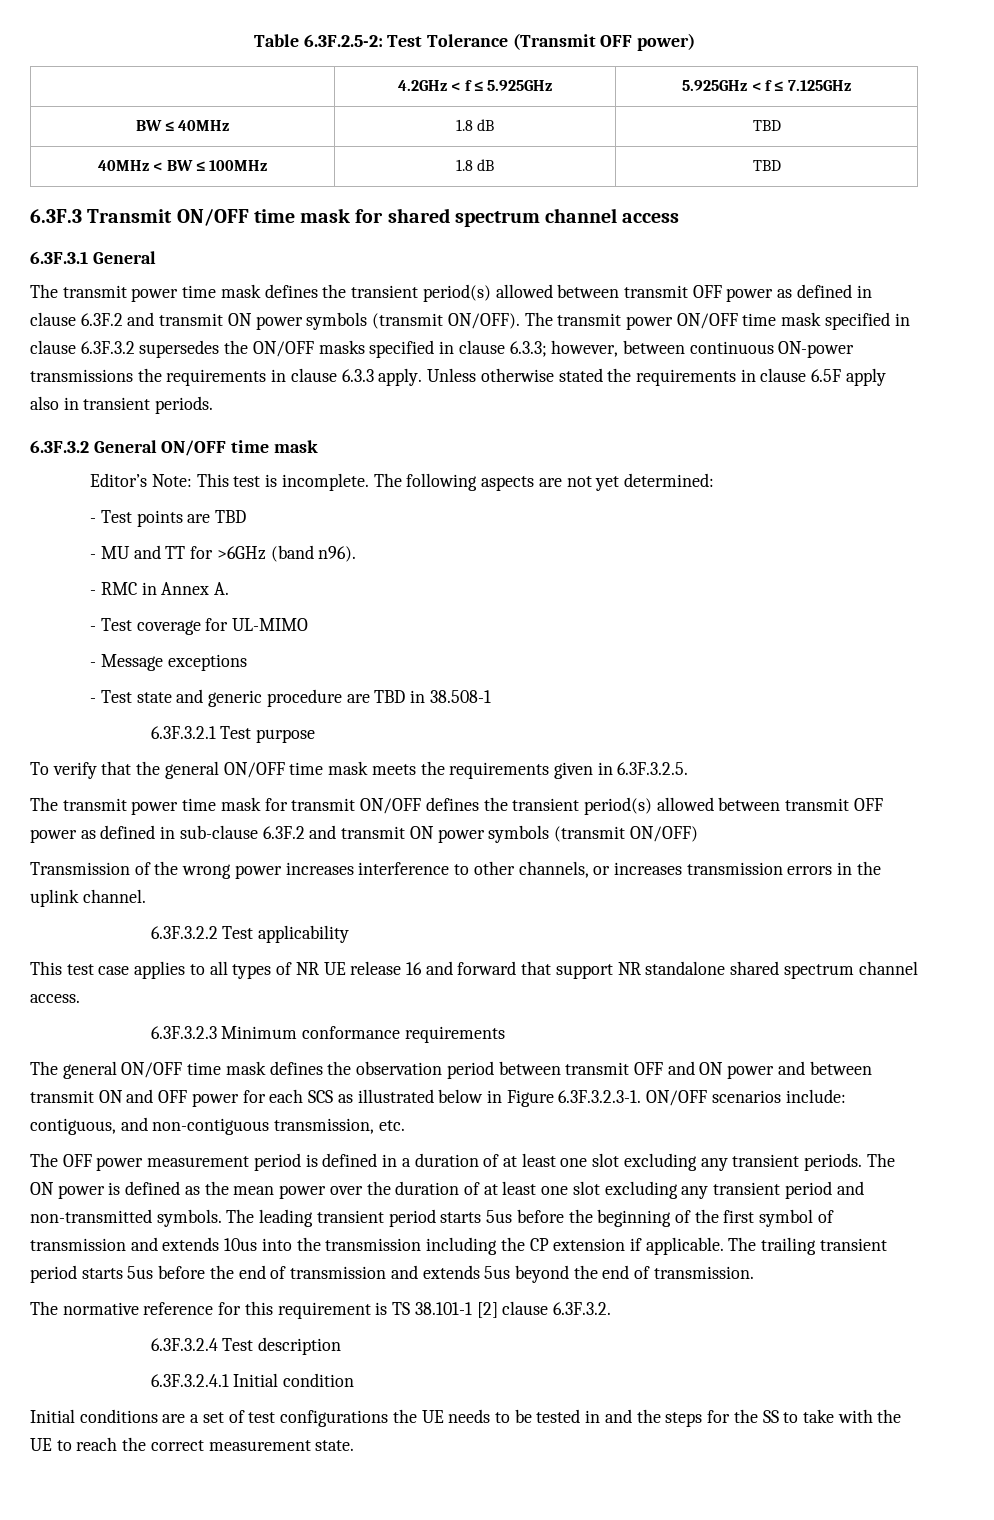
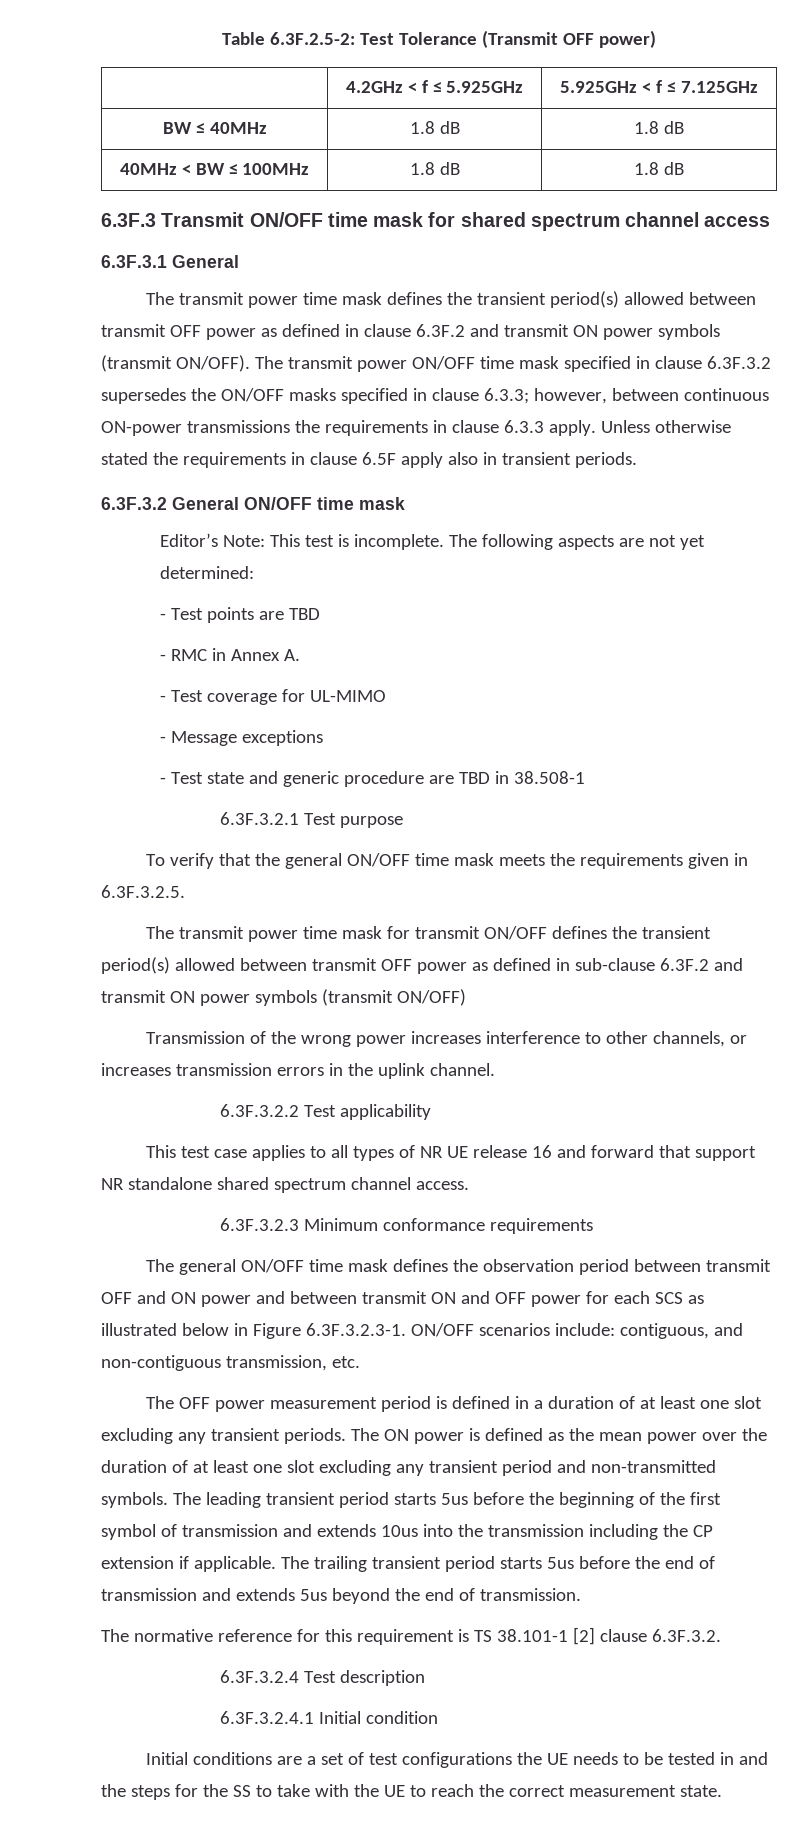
[752,120,781,131] TBD -> [634,121,684,134] 1.8 dB
[752,160,781,171] TBD -> [634,162,684,175] 1.8 dB
[90,545,357,562] // - MU and TT for >6GHz (band n96). -> (321, 614) none

